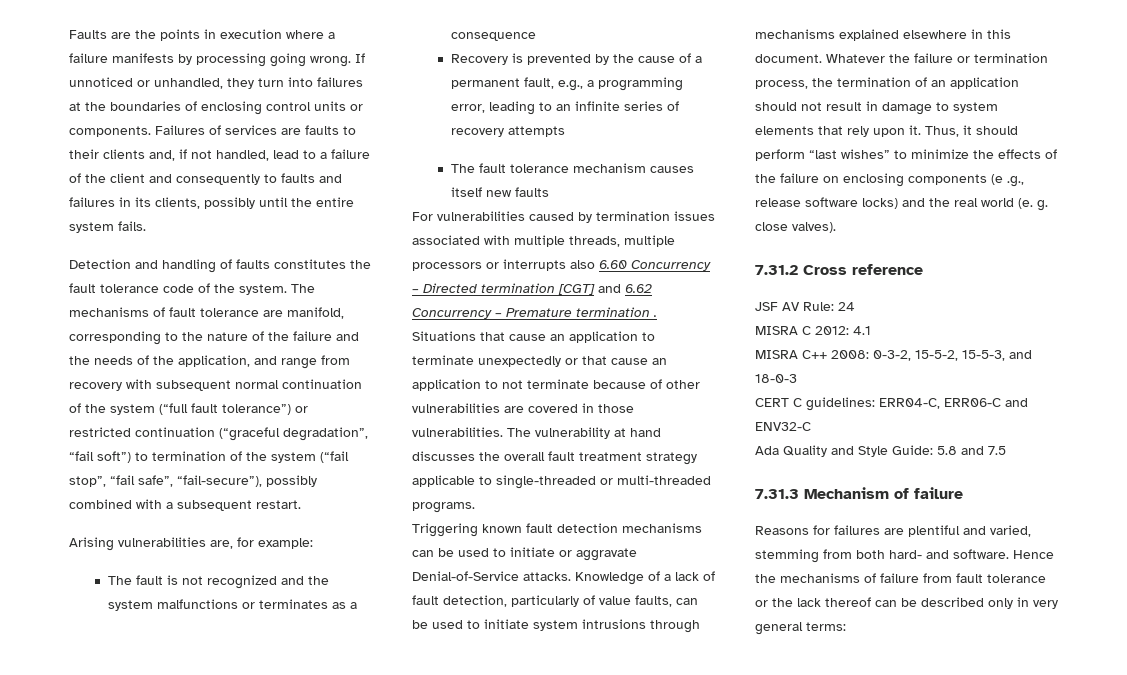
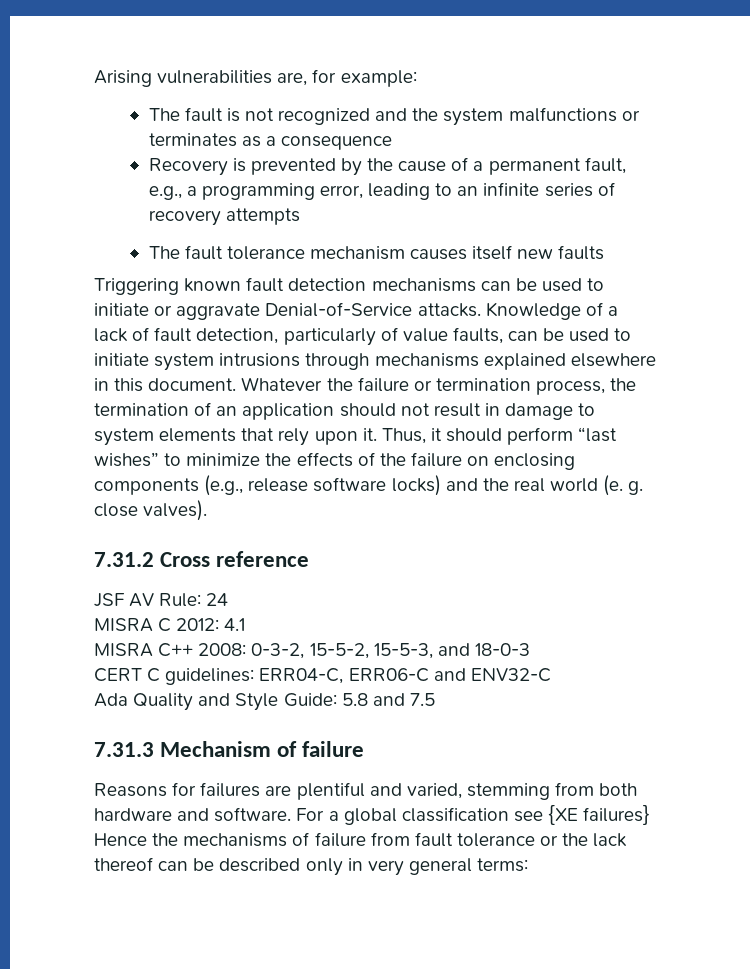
[69,29,335,41] [69,53,365,67] [69,77,363,89] [69,101,363,115] [69,125,356,137] [69,149,370,161] [69,173,342,185] [69,197,354,209] [69,221,146,233] [69,259,371,273] [69,283,315,295] [69,307,344,319] [69,331,359,345] [69,355,350,369] [69,379,362,391] [69,403,308,415] [69,427,368,441] [69,451,349,463] [69,475,317,487] [69,499,301,511] Faults are the points in execution where a failure manifests by processing going wrong. If unnoticed or unhandled, they turn into failures at the boundaries of enclosing control units or components. Failures of services are faults to their clients and, if not handled, lead to a failure of the client and consequently to faults and failures in its clients, possibly until the entire system fails. // Detection and handling of faults constitutes the fault tolerance code of the system. The mechanisms of fault tolerance are manifold, corresponding to the nature of the failure and the needs of the application, and range from recovery with subsequent normal continuation of the system (“full fault tolerance”) or restricted continuation (“graceful degradation”, “fail soft”) to termination of the system (“fail stop”, “fail safe”, “fail-secure”), possibly combined with a subsequent restart. // -> (94, 78) none
[412,211,715,223] [412,235,675,247] [412,259,711,271] [412,283,652,295] [412,307,657,319] [412,331,655,343] [412,355,667,367] [412,379,700,391] [412,403,634,413] [412,427,661,439] [412,451,697,465] [412,475,711,489] [412,502,475,513] // For vulnerabilities caused by termination issues associated with multiple threads, multiple processors or interrupts also 6.60 Concurrency – Directed termination [CGT] and 6.62 Concurrency – Premature termination . Situations that cause an application to terminate unexpectedly or that cause an application to not terminate because of other vulnerabilities are covered in those vulnerabilities. The vulnerability at hand discusses the overall fault treatment strategy applicable to single-threaded or multi-threaded programs. -> (605, 252) none
[991,174,1024,187] (e .g., -> [204,475,244,496] (e.g.,
[889,550,922,559] hard- -> [94,808,172,821] hardware
(1009, 554) none -> [296,805,651,825] For a global classification see {XE failures}

